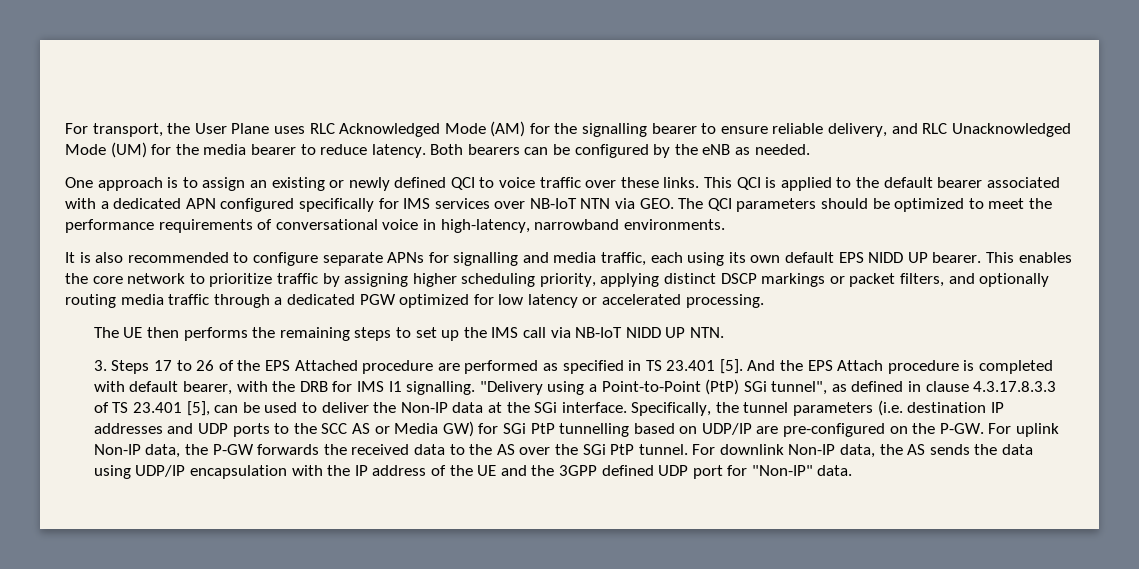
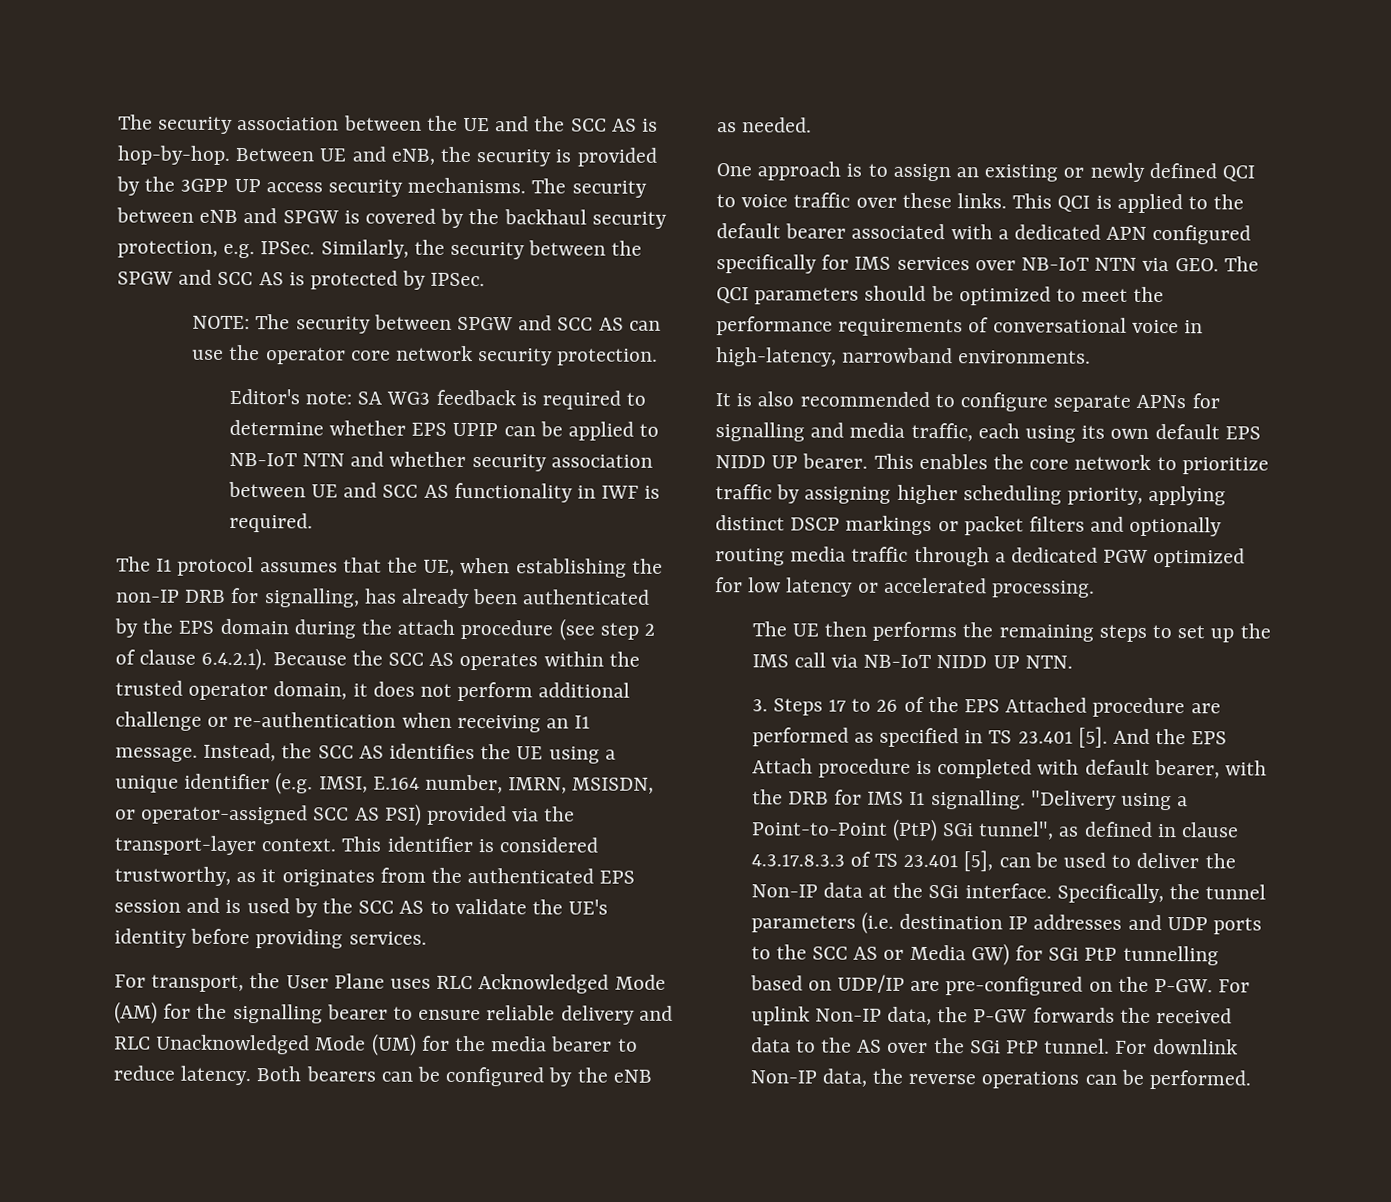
(65, 128) none -> [118,114,659,134] [117,145,657,167] [116,176,647,198] [116,207,667,229] [117,239,643,260] [117,269,486,290] [192,314,661,334] [192,344,659,366] [228,388,647,410] [228,419,660,441] [228,451,653,472] [227,481,661,503] [228,512,313,533] [116,556,663,578] [115,587,651,609] [114,618,656,641] [115,647,640,671] [115,680,631,702] [115,711,591,733] [115,742,616,764] [115,772,655,795] [115,803,576,826] [114,835,599,856] [114,866,636,887] [114,897,609,918] [114,928,427,949] The security association between the UE and the SCC AS is hop-by-hop. Between UE and eNB, the security is provided by the 3GPP UP access security mechanisms. The security between eNB and SPGW is covered by the backhaul security protection, e.g. IPSec. Similarly, the security between the SPGW and SCC AS is protected by IPSec. // NOTE: The security between SPGW and SCC AS can use the operator core network security protection. // Editor's note: SA WG3 feedback is required to determine whether EPS UPIP can be applied to NB-IoT NTN and whether security association between UE and SCC AS functionality in IWF is required. // The I1 protocol assumes that the UE, when establishing the non-IP DRB for signalling, has already been authenticated by the EPS domain during the attach procedure (see step 2 of clause 6.4.2.1). Because the SCC AS operates within the trusted operator domain, it does not perform additional challenge or re-authentication when receiving an I1 message. Instead, the SCC AS identifies the UE using a unique identifier (e.g. IMSI, E.164 number, IMRN, MSISDN, or operator-assigned SCC AS PSI) provided via the transport-layer context. This identifier is considered trustworthy, as it originates from the authenticated EPS session and is used by the SCC AS to validate the UE's identity before providing services. //
[828,123,888,137] delivery, -> [560,1005,635,1025] delivery
[900,273,945,287] filters, -> [1029,516,1086,532] filters
[907,444,1034,455] [93,465,853,479] AS sends the data using UDP/IP encapsulation with the IP address of the UE and the 3GPP defined UDP port for "Non-IP" data. -> [908,1069,1252,1090] reverse operations can be performed.

